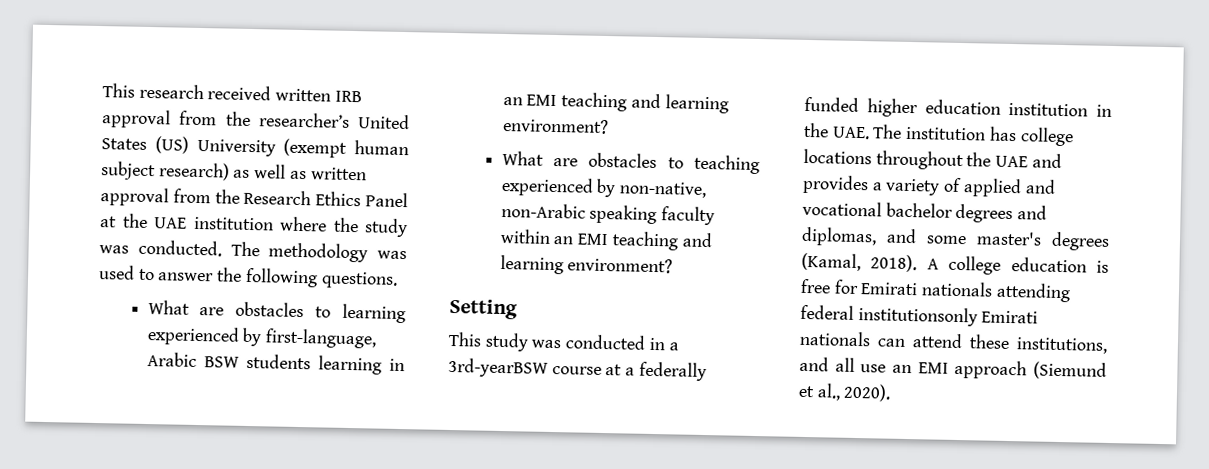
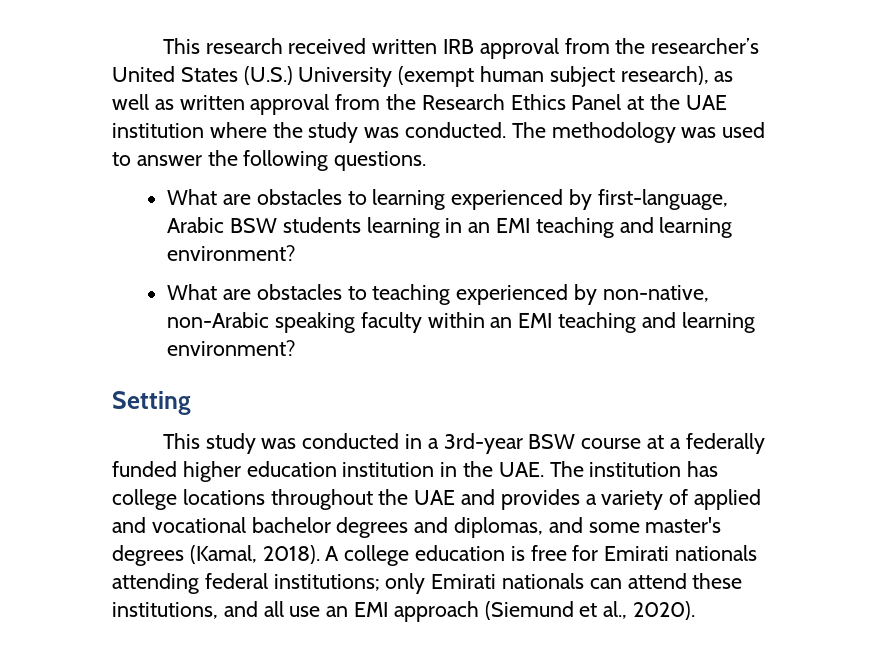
[154,136,189,154] (US) -> [243,66,293,85] (U.S.)
[158,162,230,181] research) -> [620,66,709,85] research),
[448,357,549,378] 3rd-yearBSW -> [443,433,576,454] 3rd-year BSW
[857,306,978,327] institutionsonly -> [273,573,426,594] institutions; only

